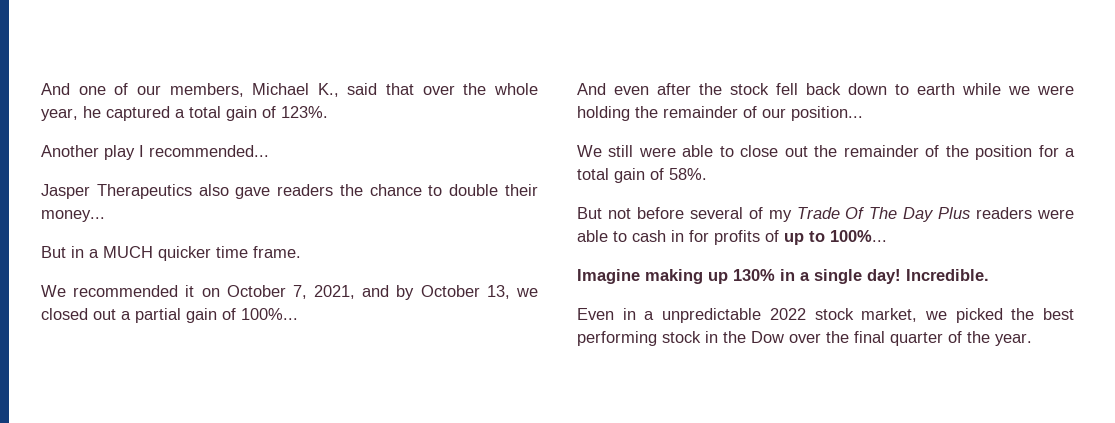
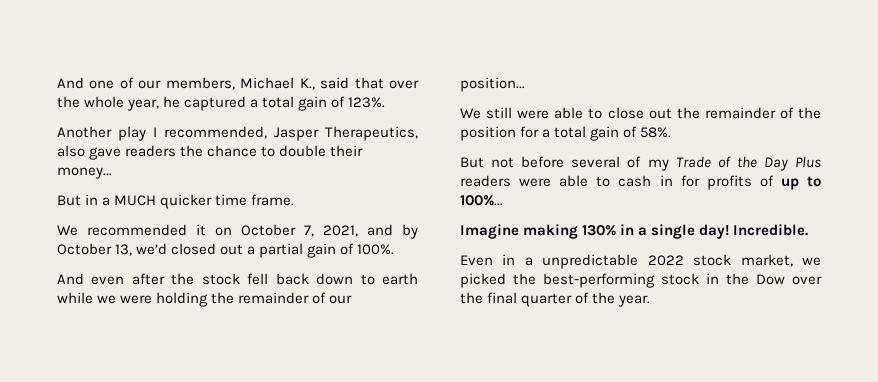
[149,145,269,157] [41,184,192,199] recommended... // Jasper Therapeutics -> [164,126,418,141] recommended, Jasper Therapeutics,
[516,288,538,297] we -> [136,243,168,255] we’d
[241,308,298,320] 100%... -> [357,244,395,255] 100%.
[845,207,898,219] Of The -> [717,156,757,168] of the
[708,272,728,284] up -> (579, 231) none
[1043,308,1074,320] [577,331,657,346] best performing -> [543,273,655,288] best-performing

